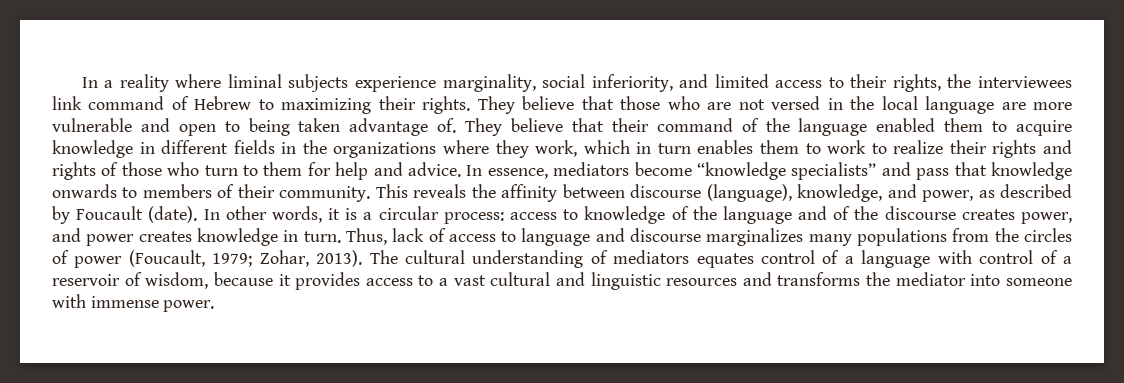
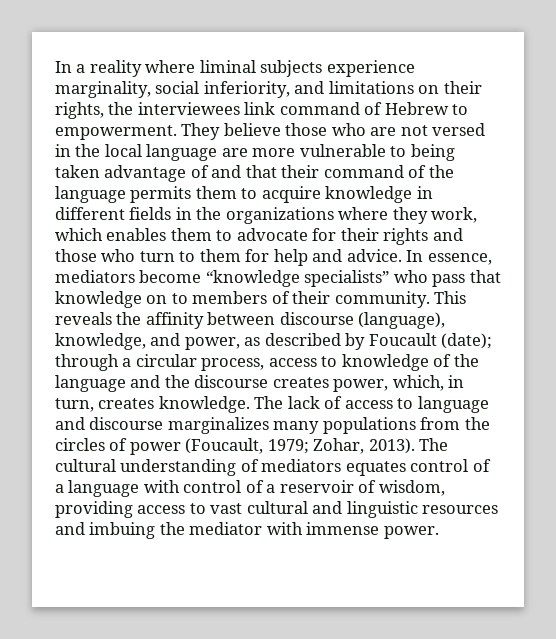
[714,74,844,88] limited access to -> [328,81,440,94] limitations on
[281,96,614,114] maximizing their rights. They believe that -> [55,123,281,140] empowerment. They believe
[140,118,216,136] and open -> (386, 150) none
[437,118,564,136] of. They believe -> [190,165,242,178] of and
[876,118,936,132] enabled -> [130,186,192,203] permits
[636,142,691,154] in turn -> (103, 234) none
[827,140,944,154] work to realize -> [236,228,337,241] advocate for
[52,162,119,180] rights of -> (463, 234) none
[881,162,911,176] and -> [393,270,428,283] who
[52,184,117,198] onwards -> [146,295,168,304] on
[148,206,358,223] (date). In other words, it is -> [441,333,493,349] [55,354,119,371] (date); through
[443,212,504,224] process: -> [201,358,265,371] process,
[833,206,851,220] of -> (161, 381) none
[52,228,387,246] and power creates knowledge in turn. Thus, -> [392,375,465,391] [55,396,284,413] which, in turn, creates knowledge. The
[213,272,449,290] because it provides access to a -> [55,501,206,518] providing access to
[777,272,861,286] transforms -> [89,522,156,539] imbuing
[970,274,1073,286] into someone -> (263, 528) none

